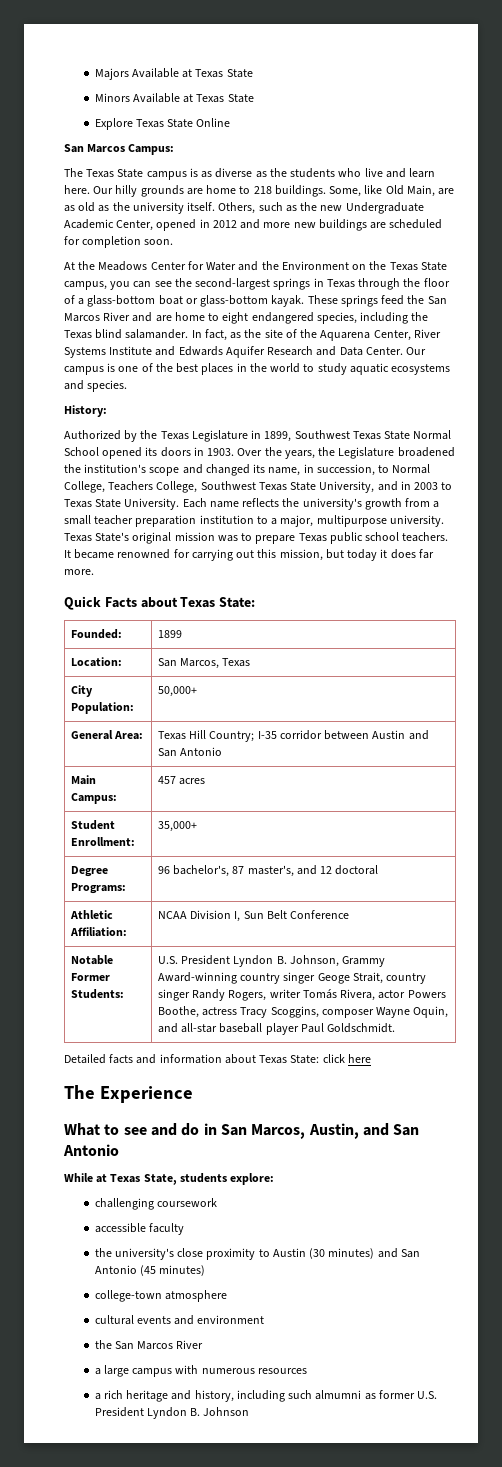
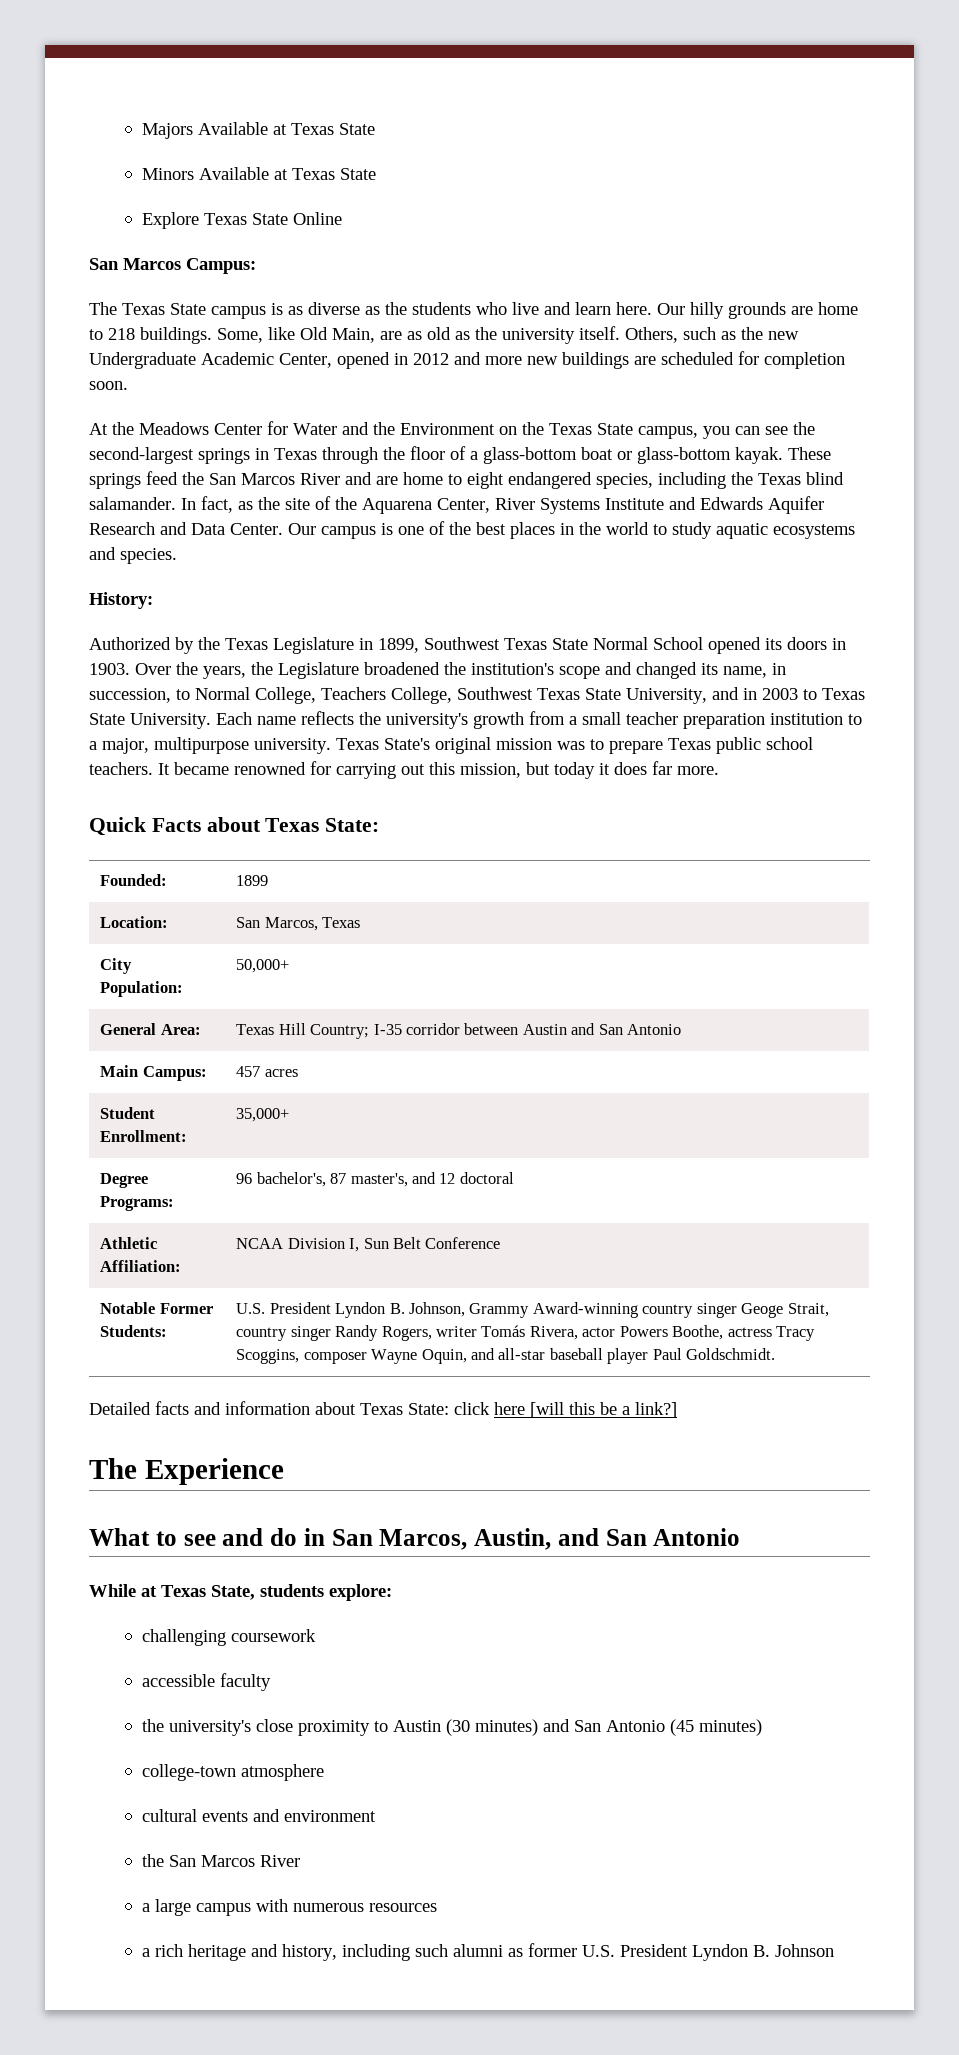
(371, 1058) none -> [530,1402,677,1418] [will this be a link?]
[315,1390,362,1400] almumni -> [452,1944,503,1957] alumni

